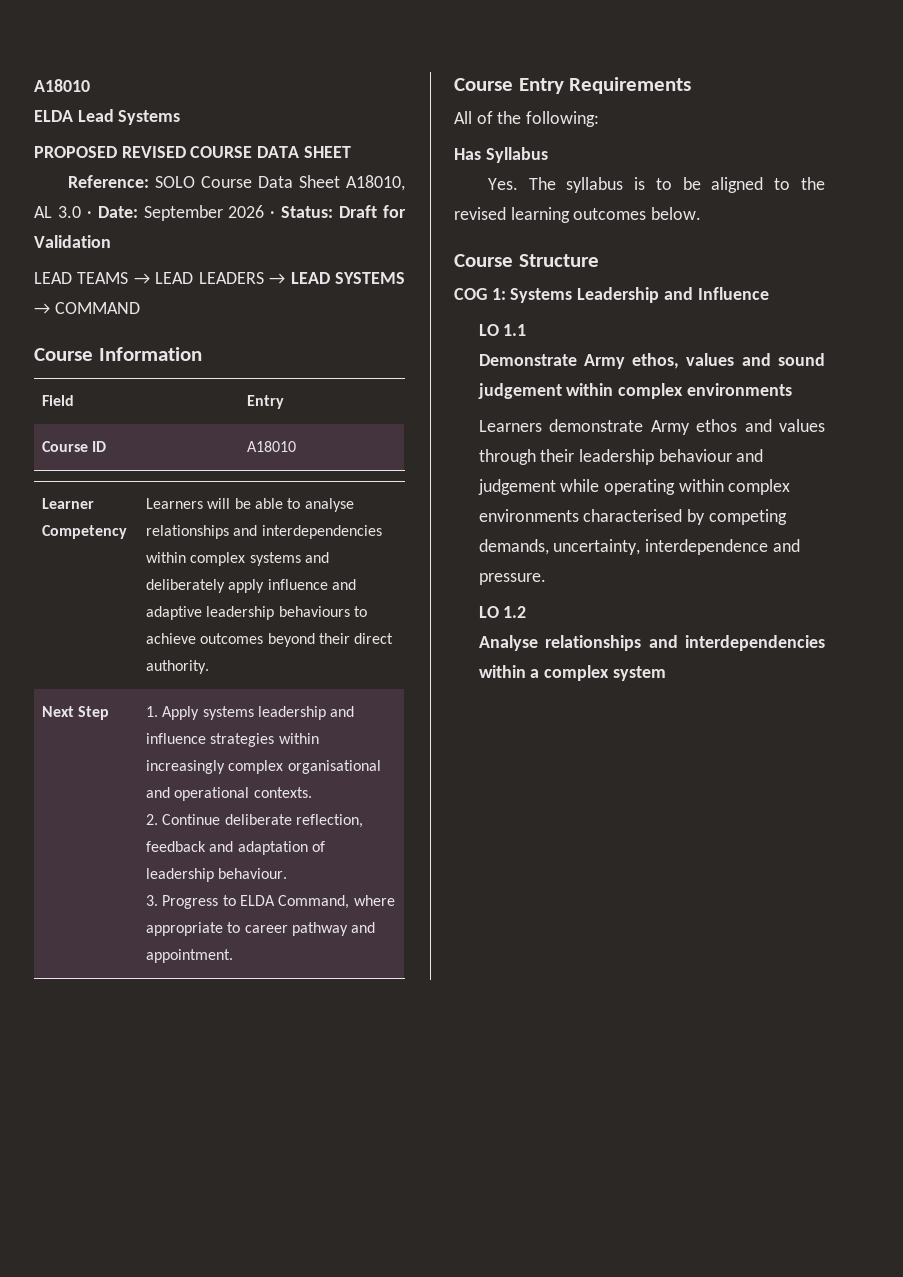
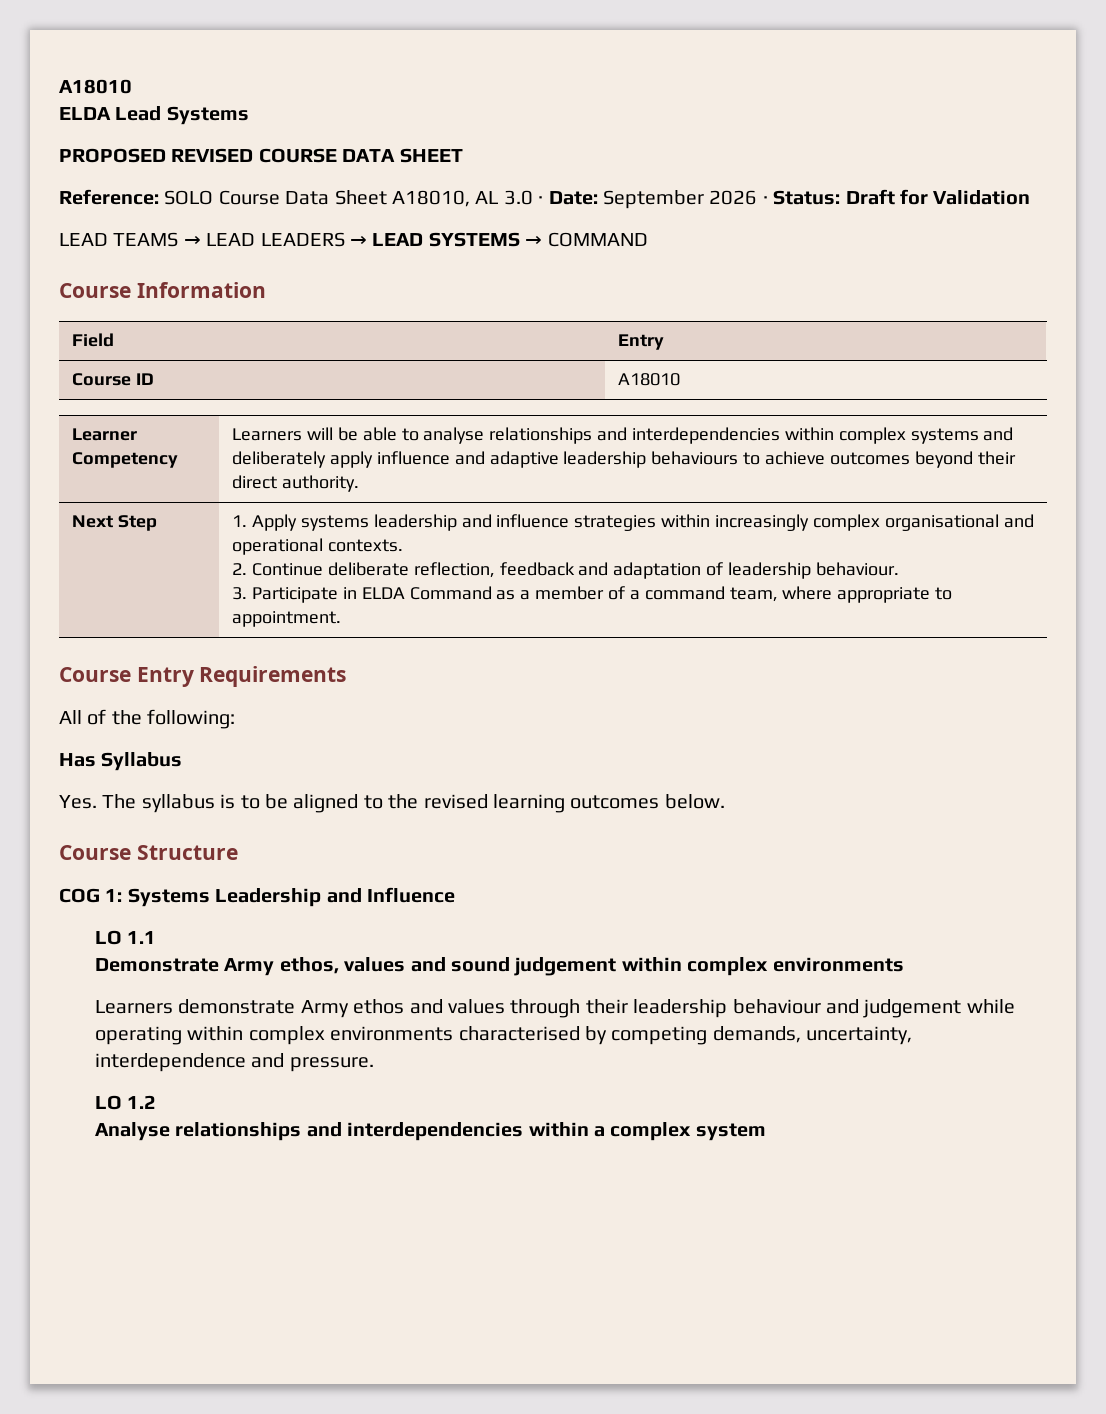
[162,895,395,909] [145,922,376,936] Progress to ELDA Command, where appropriate to career pathway and -> [251,586,953,603] Participate in ELDA Command as a member of a command team, where appropriate to

